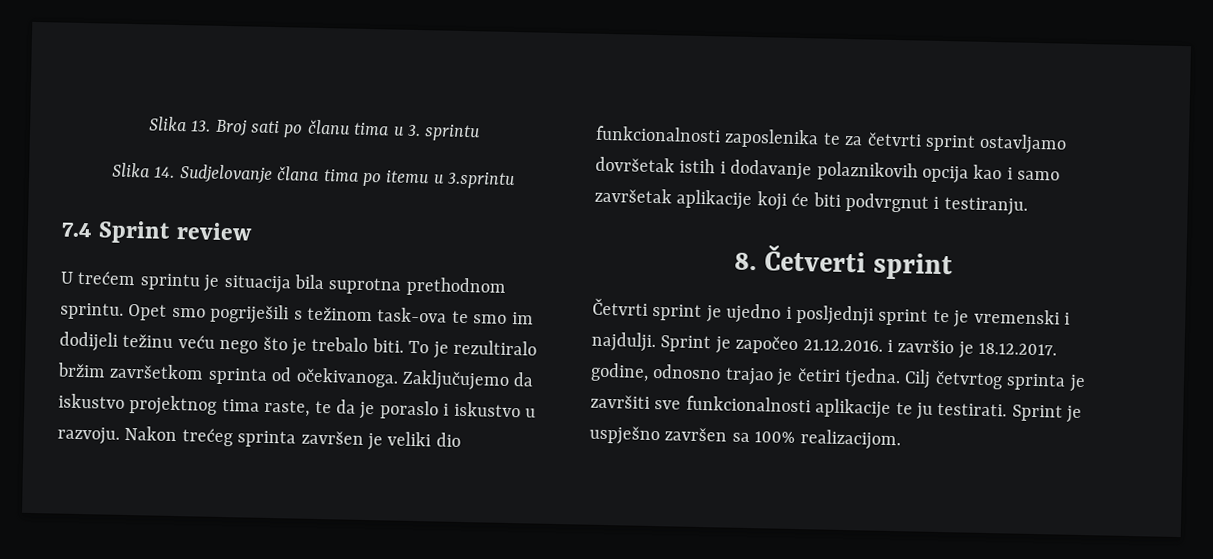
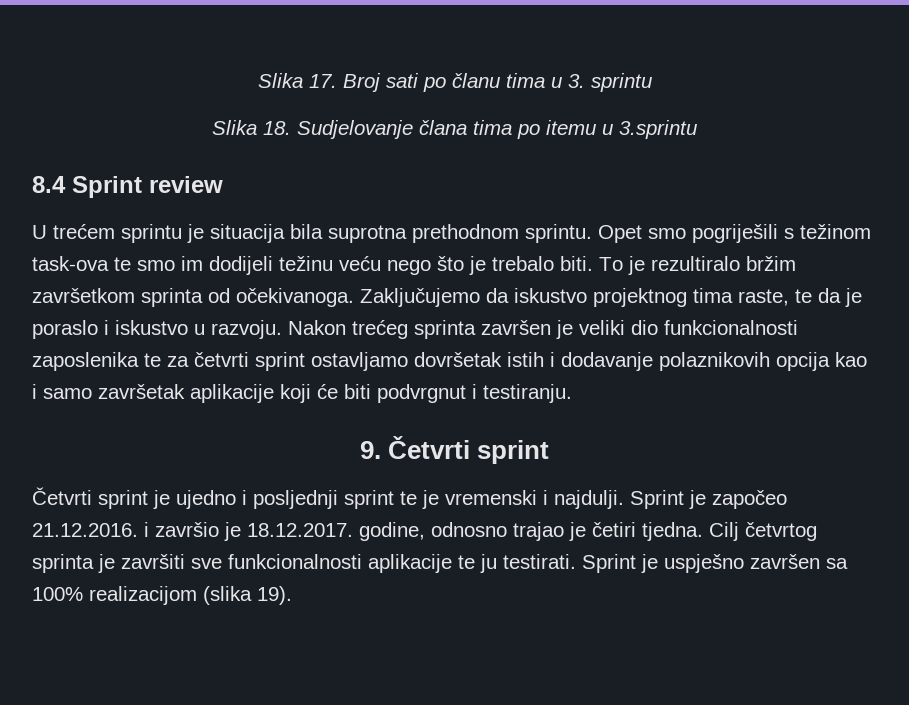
[148,116,212,132] Slika 13. -> [257,73,337,88] Slika 17.
[154,166,176,178] 14. -> [263,121,291,135] 18.
[61,222,93,238] 7.4 -> [32,176,66,193] 8.4
[733,244,866,273] 8. Četverti -> [359,436,470,459] 9. Četvrti
[799,429,901,451] realizacijom. -> [89,586,292,605] realizacijom (slika 19).

